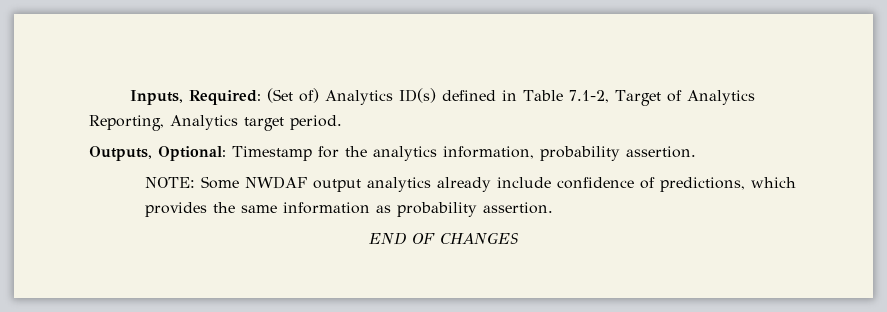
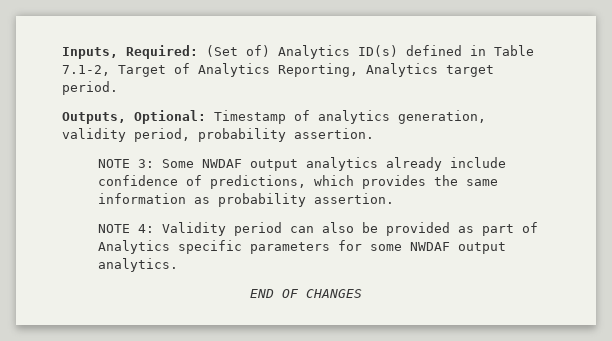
[318,146,696,161] [144,177,195,188] for the analytics information, probability assertion. // NOTE: -> [294,110,486,124] [62,128,374,142] [98,159,155,168] of analytics generation, validity period, probability assertion. // NOTE 3:
(553, 208) none -> [98,222,539,236] [98,240,507,254] [98,258,179,272] // NOTE 4: Validity period can also be provided as part of Analytics specific parameters for some NWDAF output analytics.

